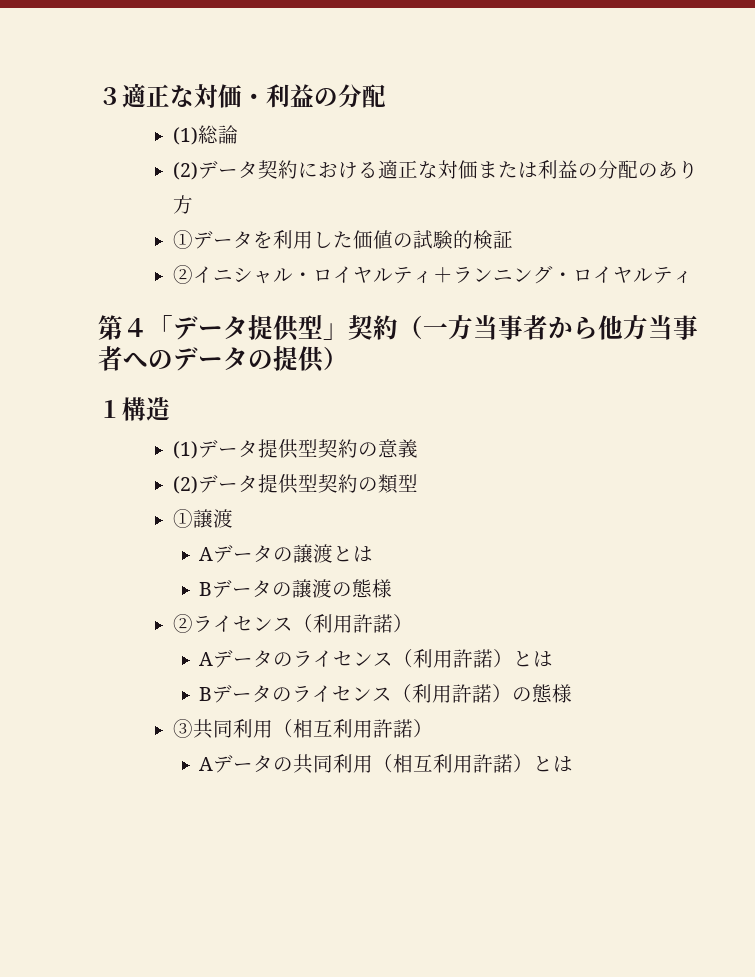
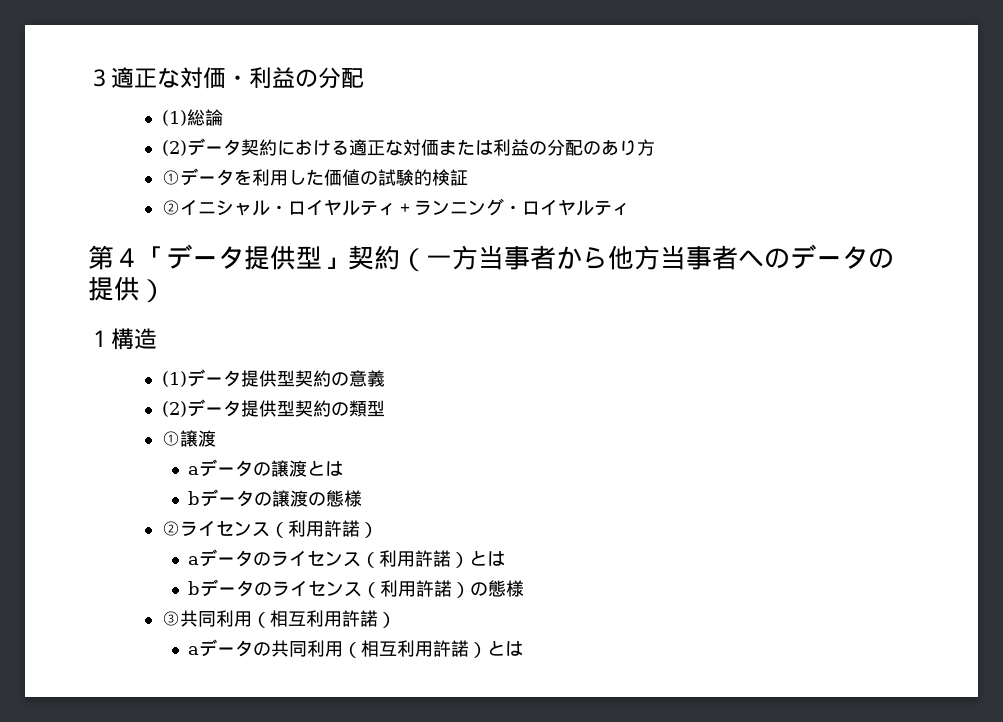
[199,547,214,561] A -> [188,466,200,475] a
[199,582,213,596] B -> [188,491,201,505] b
[199,652,214,666] A -> [188,556,200,565] a
[199,687,213,701] B -> [188,581,201,595] b
[199,757,214,771] A -> [188,646,200,655] a

